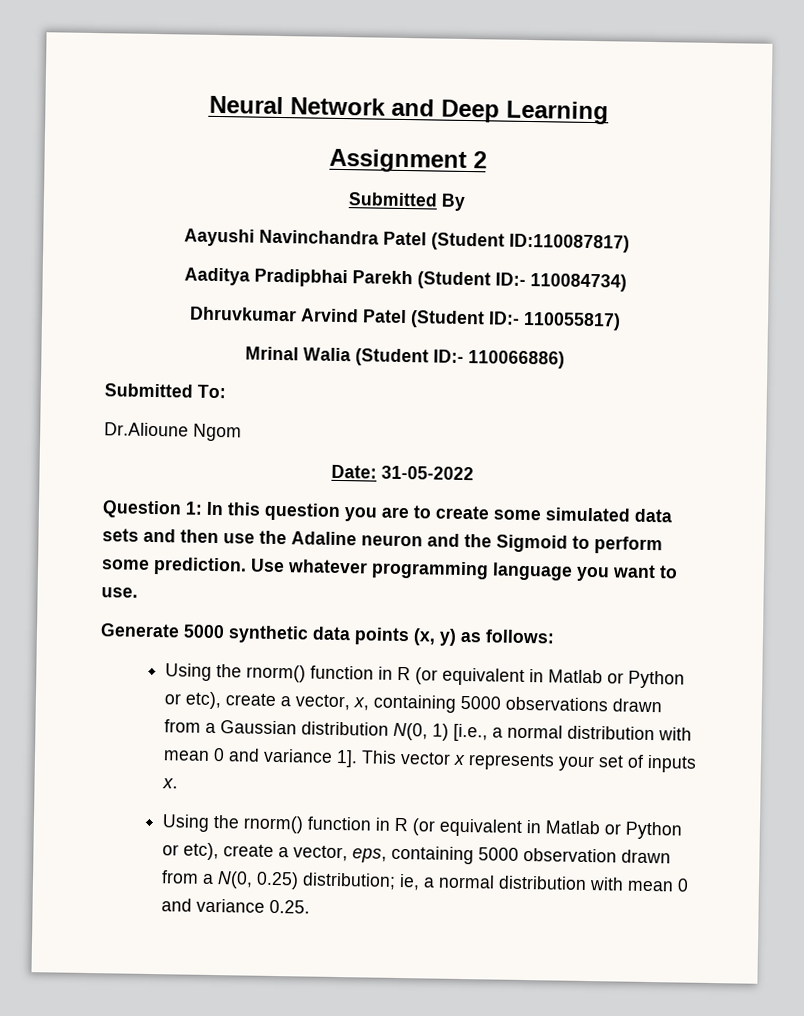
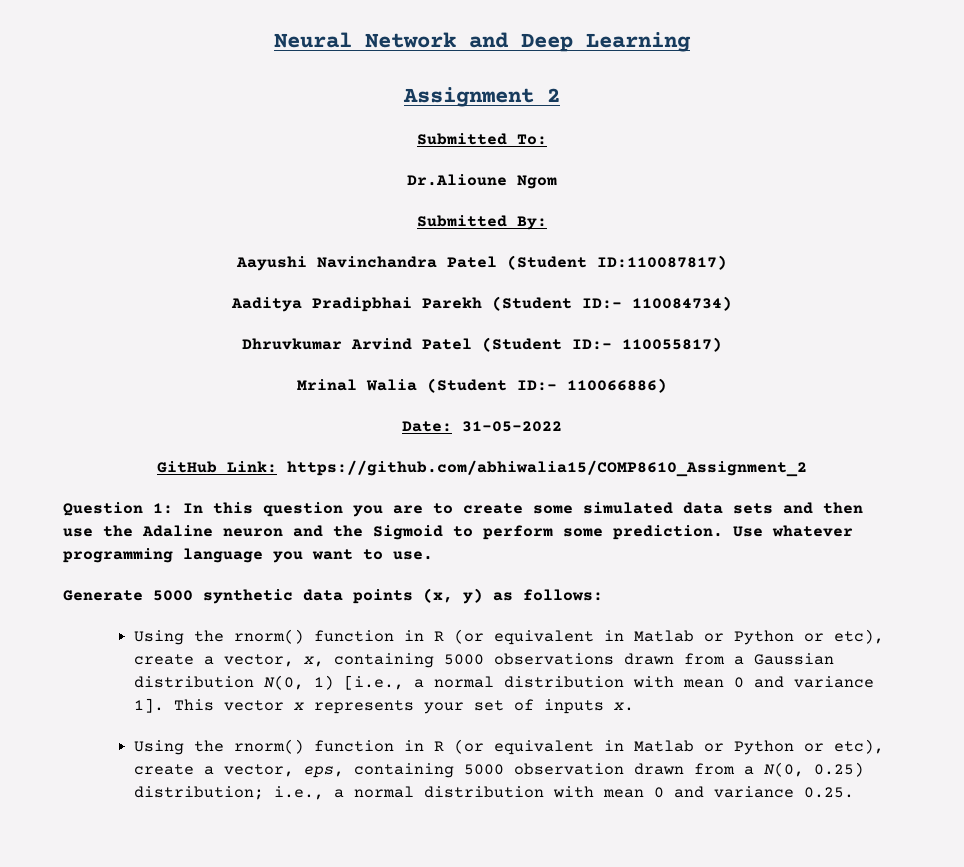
[441,193,466,211] By -> [517,134,547,145] [407,174,557,189] [417,215,547,230] To: // Dr.Alioune Ngom // Submitted By:
[104,383,226,399] [104,422,242,442] // Submitted To: // Dr.Alioune Ngom -> (667, 385) none
(474, 473) none -> [157,460,807,477] // GitHub Link: https://github.com/abhiwalia15/COMP8610_Assignment_2
[398,874,420,891] ie, -> [274,786,325,800] i.e.,

